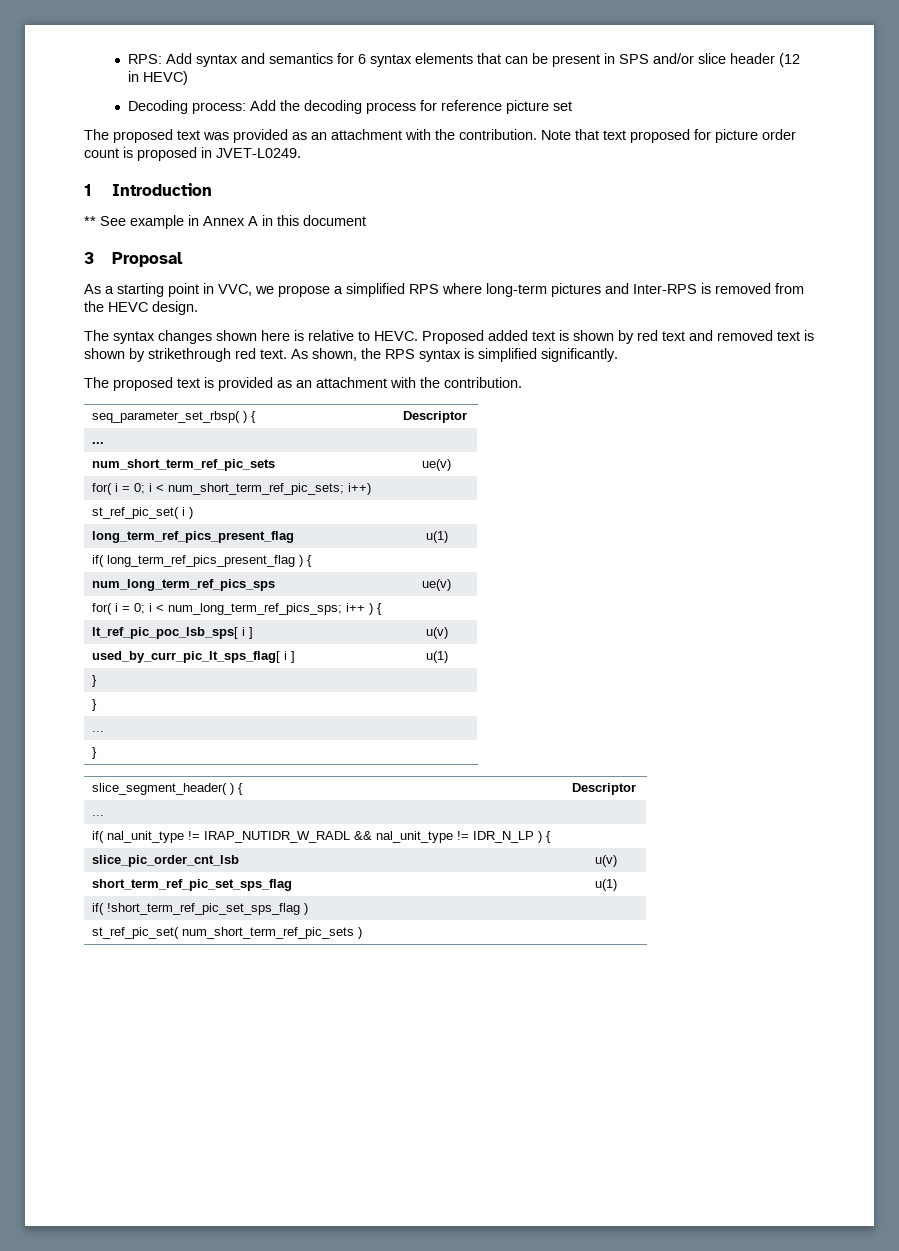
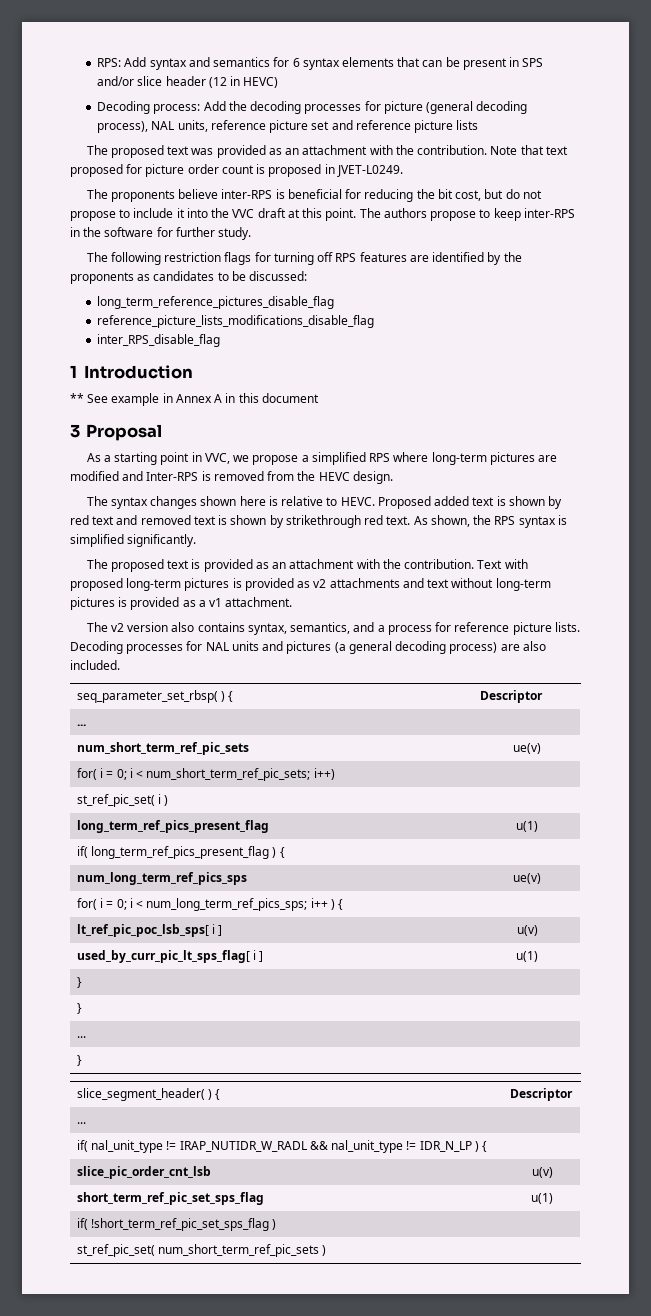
[366,100,438,114] process for -> [304,101,528,114] [97,120,208,133] processes for picture (general decoding process), NAL units,
(573, 106) none -> [331,120,479,133] and reference picture lists
(301, 153) none -> [86,189,542,202] [70,208,575,221] [70,227,252,240] [86,252,522,265] [70,271,308,284] [97,296,335,309] [97,315,375,328] [97,334,221,347] // The proponents believe inter-RPS is beneficial for reducing the bit cost, but do not propose to include it into the VVC draft at this point. The authors propose to keep inter-RPS in the software for further study. // The following restriction flags for turning off RPS features are identified by the proponents as candidates to be discussed: // long_term_reference_pictures_disable_flag // reference_picture_lists_modifications_disable_flag // inter_RPS_disable_flag
(601, 290) none -> [537,455,557,462] [70,471,119,481] are modified
(522, 382) none -> [477,559,528,569] [70,578,551,591] [70,597,293,610] [86,622,580,635] [70,641,546,654] [70,660,120,670] Text with proposed long-term pictures is provided as v2 attachments and text without long-term pictures is provided as a v1 attachment. // The v2 version also contains syntax, semantics, and a process for reference picture lists. Decoding processes for NAL units and pictures (a general decoding process) are also included.

